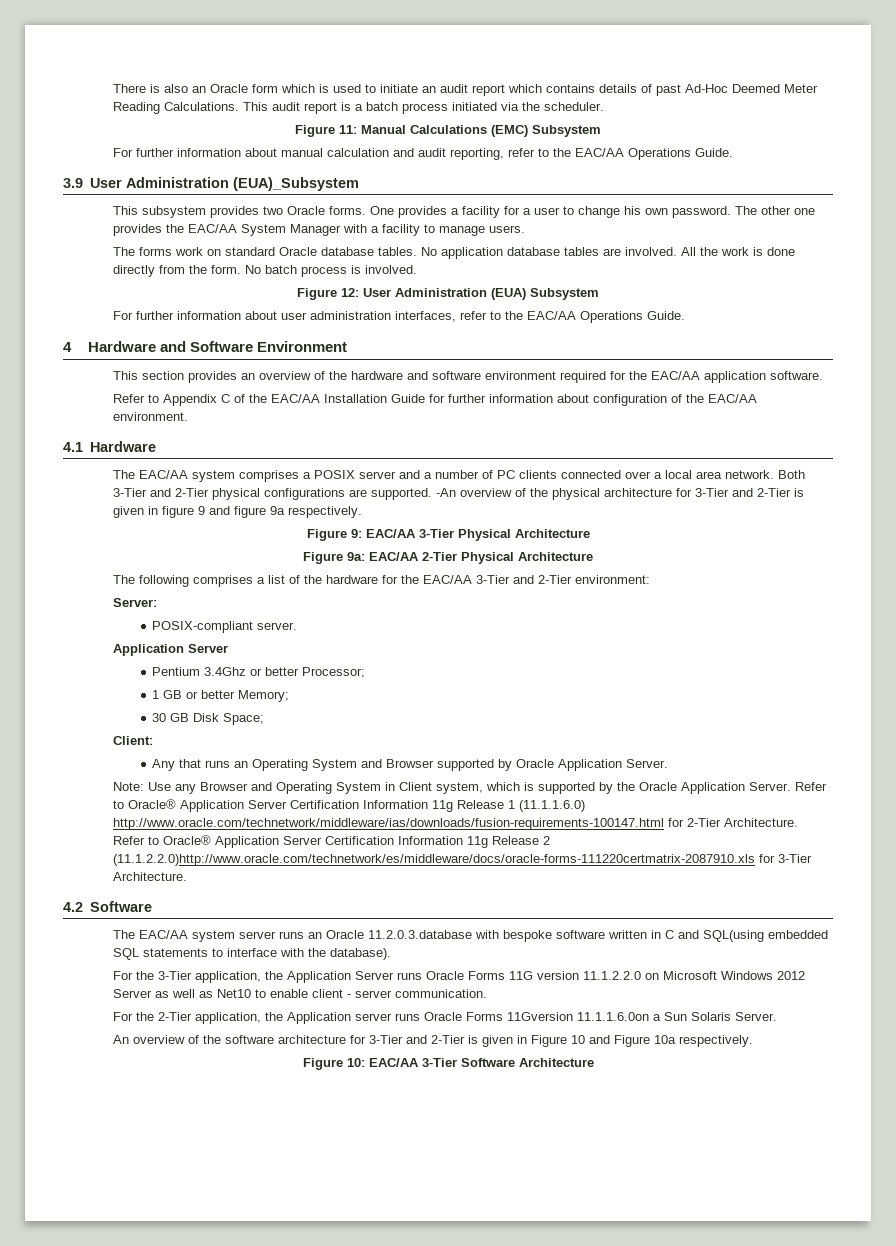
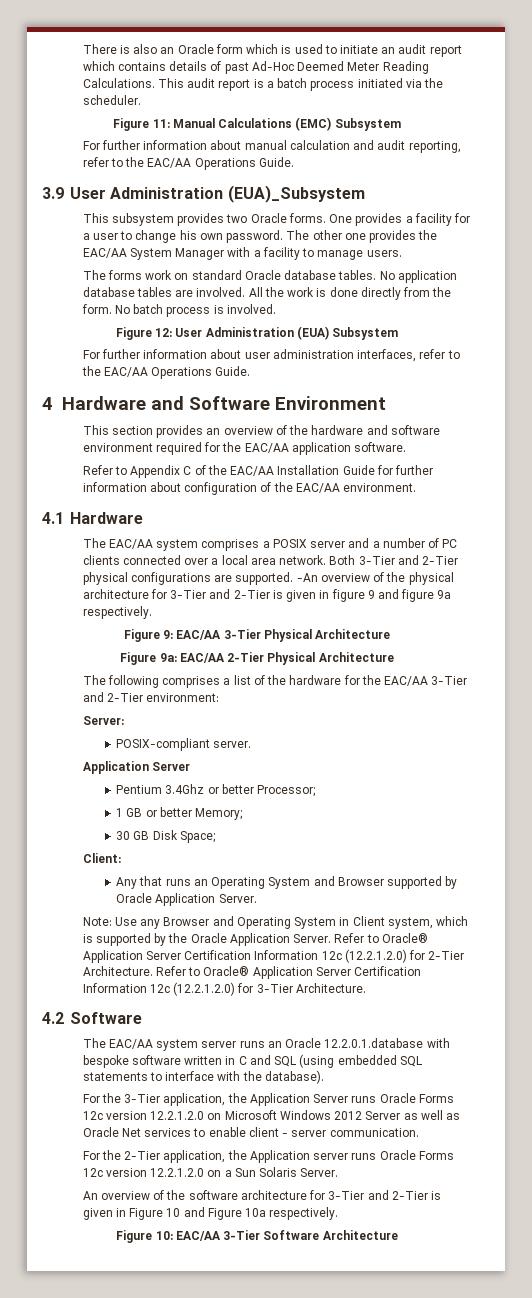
[432,800,586,812] [113,818,665,830] 11g Release 1 (11.1.1.6.0) http://www.oracle.com/technetwork/middleware/ias/downloads/fusion-requirements-100147.html -> [321,949,407,963] 12c (12.2.1.2.0)
[467,836,551,848] [113,854,756,866] 11g Release 2 (11.1.2.2.0)http://www.oracle.com/technetwork/es/middleware/docs/oracle-forms-111220certmatrix-2087910.xls -> [149,982,236,996] 12c (12.2.1.2.0)
[368,930,473,939] 11.2.0.3.database -> [324,1038,424,1048] 12.2.0.1.database
[703,930,765,942] SQL(using -> [274,1054,335,1068] SQL (using
[509,971,642,980] 11G version 11.1.2.2.0 -> [82,1111,205,1120] 12c version 12.2.1.2.0
[217,989,252,998] Net10 -> [82,1127,192,1137] Oracle Net services
[507,1012,650,1021] 11Gversion 11.1.1.6.0on -> [82,1168,222,1177] 12c version 12.2.1.2.0 on

